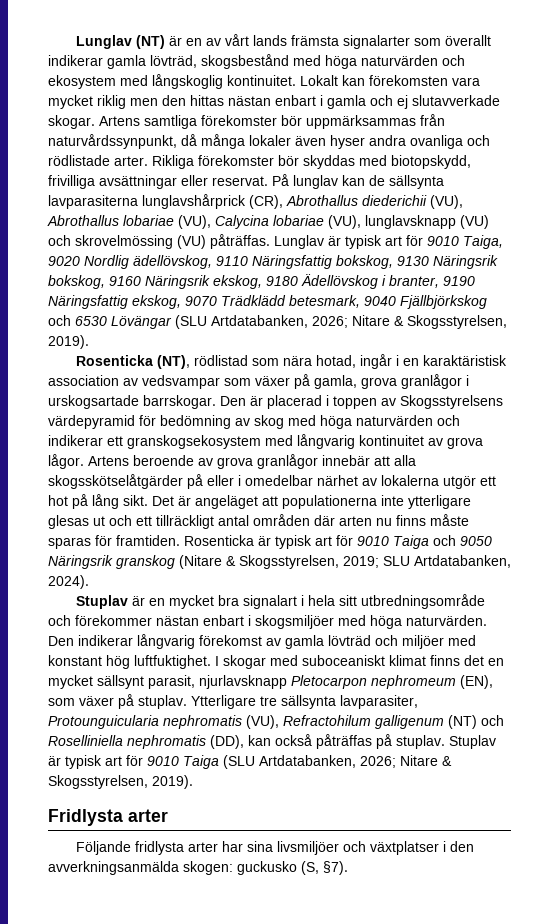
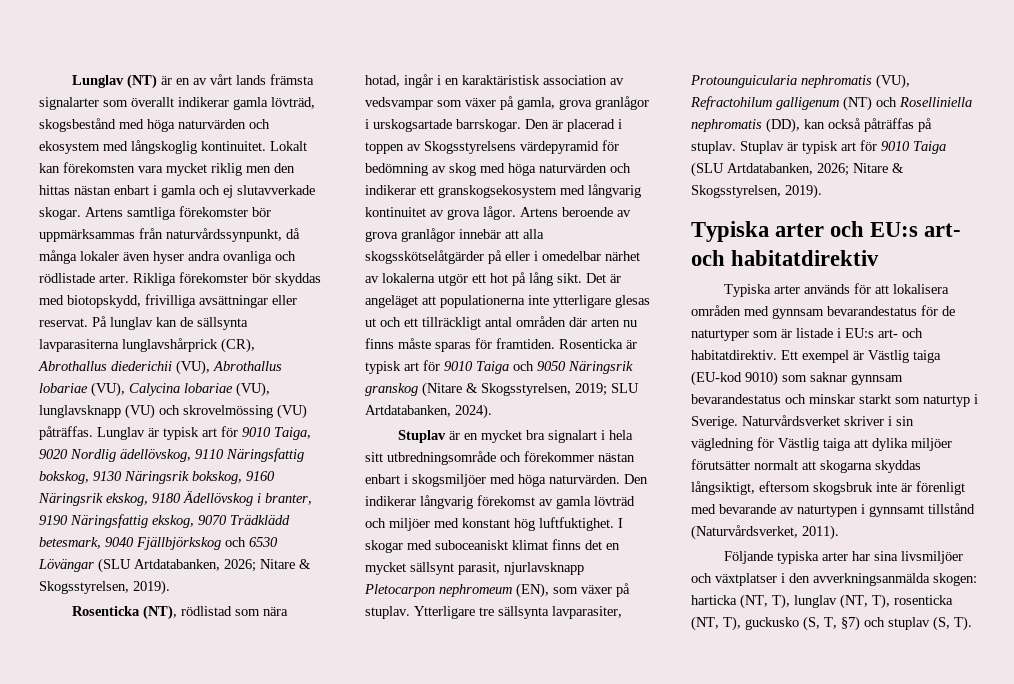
[48,809,168,826] Fridlysta arter -> [691,221,962,242] [691,250,880,266] [724,283,950,297] [691,305,955,319] [691,328,923,341] [691,350,941,363] [691,371,903,386] [691,394,978,407] [691,415,914,429] [691,437,952,451] [691,459,921,473] [691,481,965,495] [691,503,975,517] [691,525,839,540] Typiska arter och EU:s art- och habitatdirektiv // Typiska arter används för att lokalisera områden med gynnsam bevarandestatus för de naturtyper som är listade i EU:s art- och habitatdirektiv. Ett exempel är Västlig taiga (EU-kod 9010) som saknar gynnsam bevarandestatus och minskar starkt som naturtyp i Sverige. Naturvårdsverket skriver i sin vägledning för Västlig taiga att dylika miljöer förutsätter normalt att skogarna skyddas långsiktigt, eftersom skogsbruk inte är förenligt med bevarande av naturtypen i gynnsamt tillstånd (Naturvårdsverket, 2011).
[135,841,185,855] fridlysta -> [777,551,820,564] typiska
[237,861,348,875] guckusko (S, §7). -> [691,594,953,609] [691,616,972,631] harticka (NT, T), lunglav (NT, T), rosenticka (NT, T), guckusko (S, T, §7) och stuplav (S, T).

